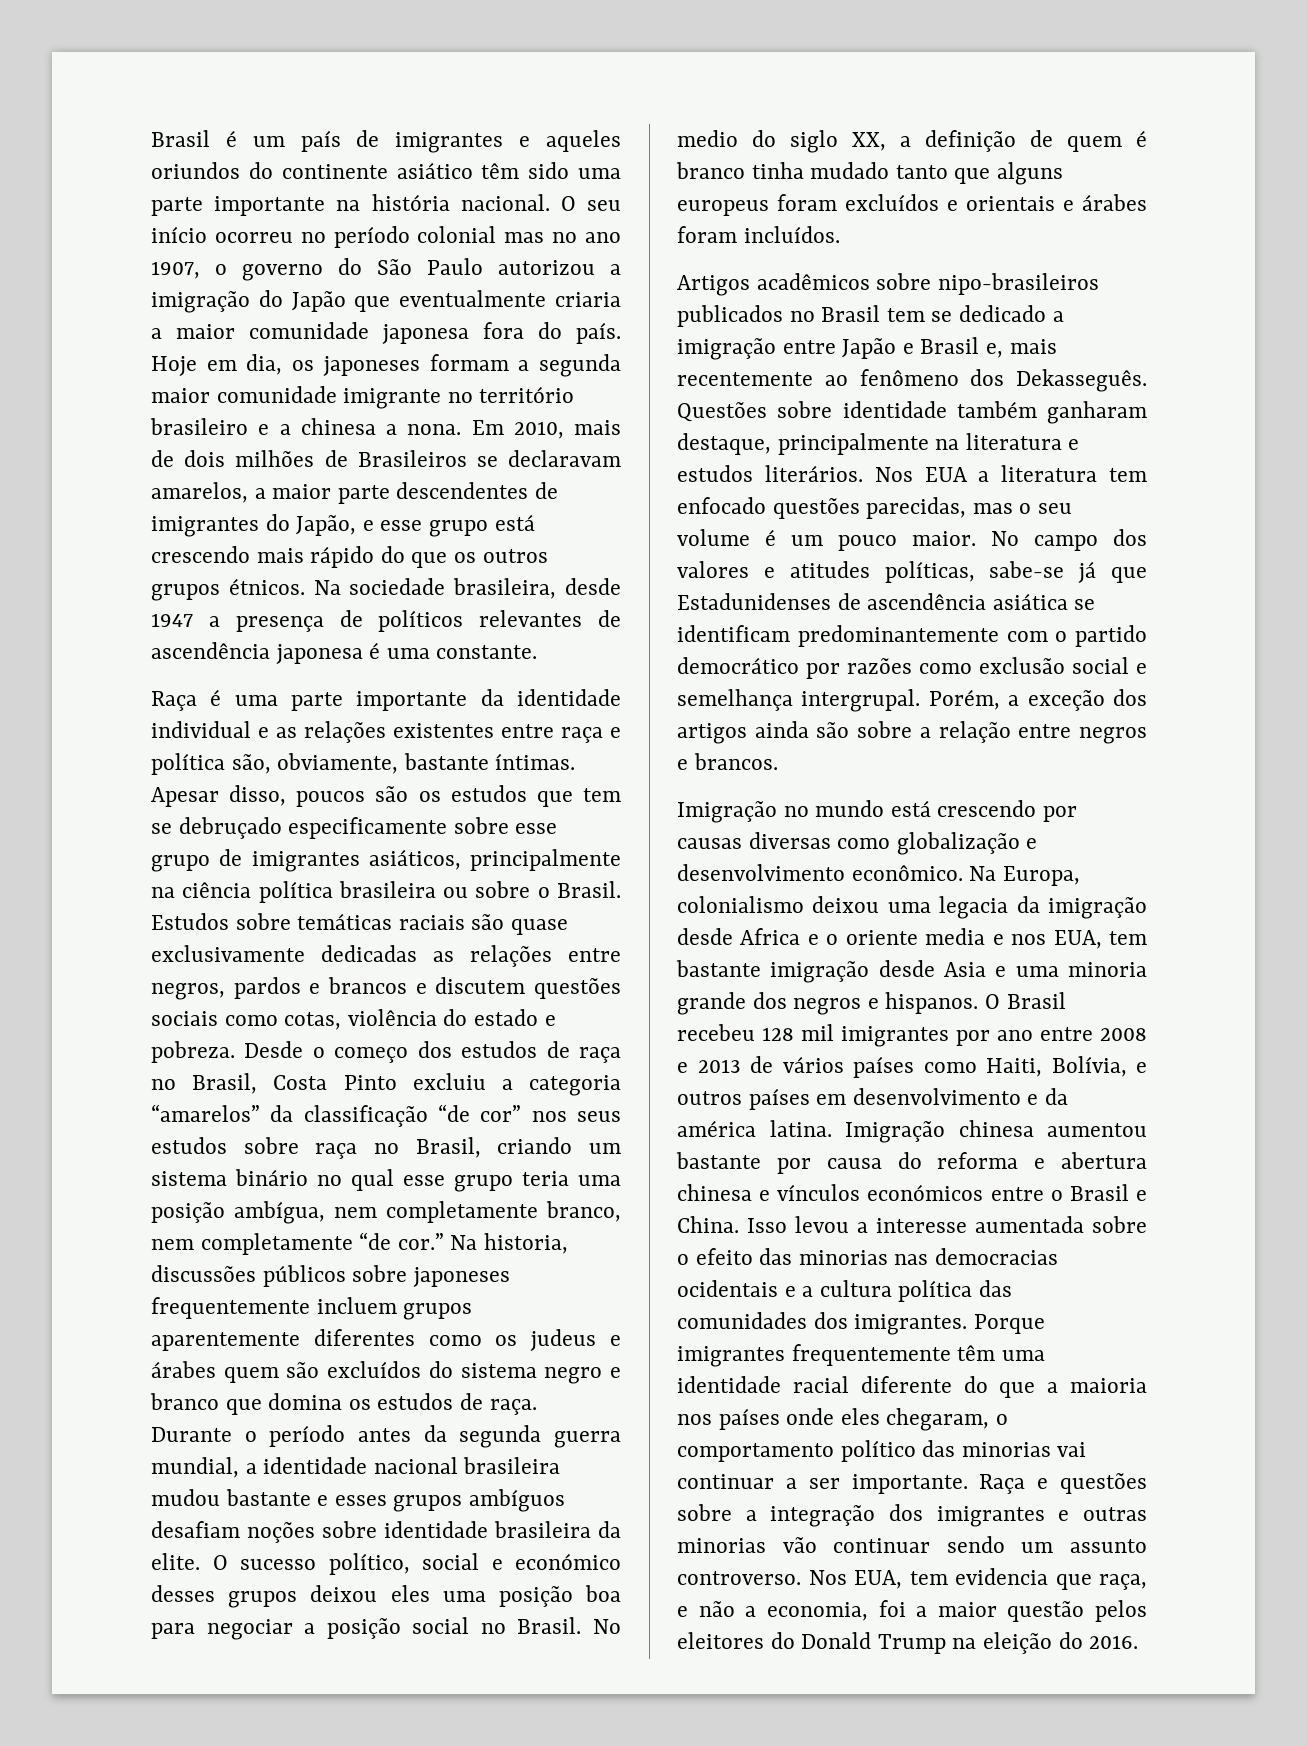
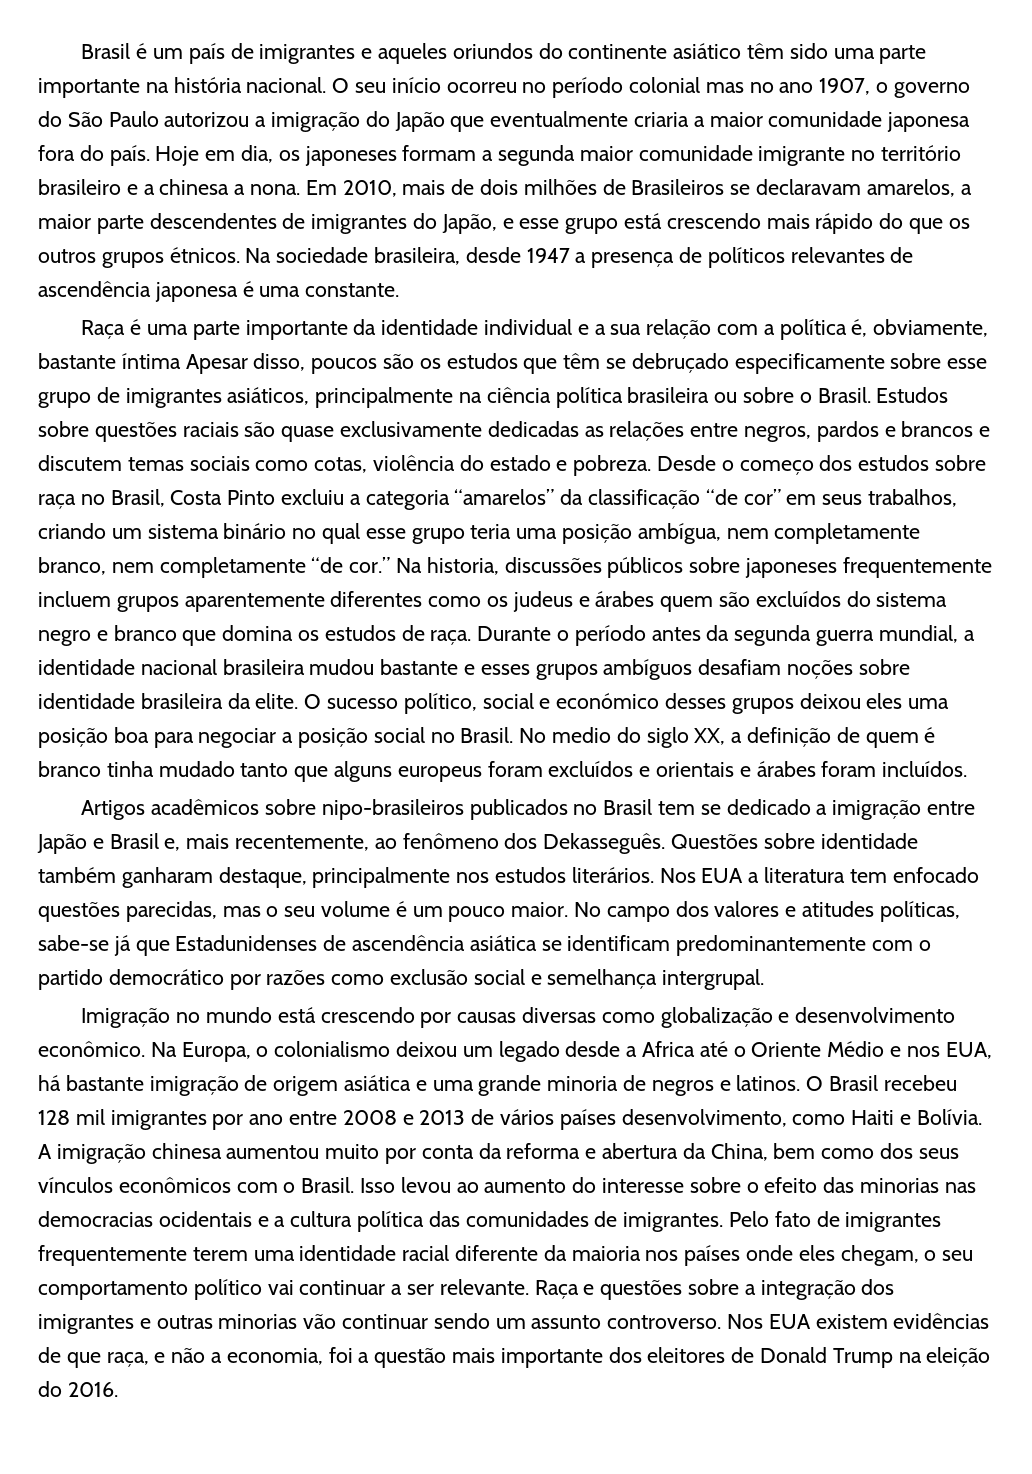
[276,721,621,743] [151,753,271,775] as relações existentes entre raça e política são, -> [594,319,868,340] a sua relação com a política é,
[495,753,576,770] íntimas. -> [121,353,181,369] íntima
[583,788,622,802] tem -> [563,353,601,369] têm
[297,913,393,930] temáticas -> [94,422,177,442] questões
[534,978,621,999] questões -> [127,457,184,471] temas
[546,1041,570,1058] de -> [935,455,987,471] sobre
[531,1111,621,1122] [151,1137,481,1159] nos seus estudos sobre raça no Brasil, -> [786,489,958,507] em seus trabalhos,
[677,372,813,386] recentemente -> [235,835,370,851] recentemente,
[935,433,1080,450] na literatura e -> [456,872,490,883] nos
[928,689,1147,711] [677,721,1147,744] [677,753,778,770] Porém, a exceção dos artigos ainda são sobre a relação entre negros e brancos. -> (765, 979) none
(1080, 876) none -> [256,1046,269,1057] o
[887,896,1147,919] [677,928,986,945] uma legacia da imigração desde Africa e o oriente media -> [462,1041,885,1062] um legado desde a Africa até o Oriente Médio
[1109,931,1147,945] tem -> [38,1075,61,1091] há
[878,960,1147,977] [677,992,979,1015] desde Asia e uma minoria grande dos negros e hispanos. -> [244,1075,801,1096] de origem asiática e uma grande minoria de negros e latinos.
[923,1056,1147,1077] [677,1088,1069,1110] [677,1120,1147,1143] [676,1152,1147,1174] [677,1184,1147,1201] [677,1216,1084,1233] como Haiti, Bolívia, e outros países em desenvolvimento e da américa latina. Imigração chinesa aumentou bastante por causa do reforma e abertura chinesa e vínculos económicos entre o Brasil e China. Isso levou a interesse aumentada -> [621,1109,982,1127] [38,1143,959,1164] [38,1177,685,1193] desenvolvimento, como Haiti e Bolívia. A imigração chinesa aumentou muito por conta da reforma e abertura da China, bem como dos seus vínculos econômicos com o Brasil. Isso levou ao aumento do interesse
[813,1312,1045,1335] dos imigrantes. Porque -> [594,1211,840,1232] de imigrantes. Pelo fato de
[957,1345,996,1361] têm -> [192,1247,248,1261] terem
[963,1376,1059,1398] do que a -> [543,1245,567,1261] da
[886,1408,1009,1431] [677,1440,1051,1462] chegaram, o comportamento político das minorias -> [840,1245,974,1266] [38,1279,262,1300] chegam, o seu comportamento político
[851,1474,968,1494] importante. -> [439,1279,529,1295] relevante.
[854,1568,1048,1589] EUA, tem evidencia -> [768,1313,990,1329] [38,1347,61,1363] EUA existem evidências de
[937,1600,1147,1622] [677,1632,795,1649] maior questão pelos eleitores do -> [374,1347,755,1368] questão mais importante dos eleitores de

